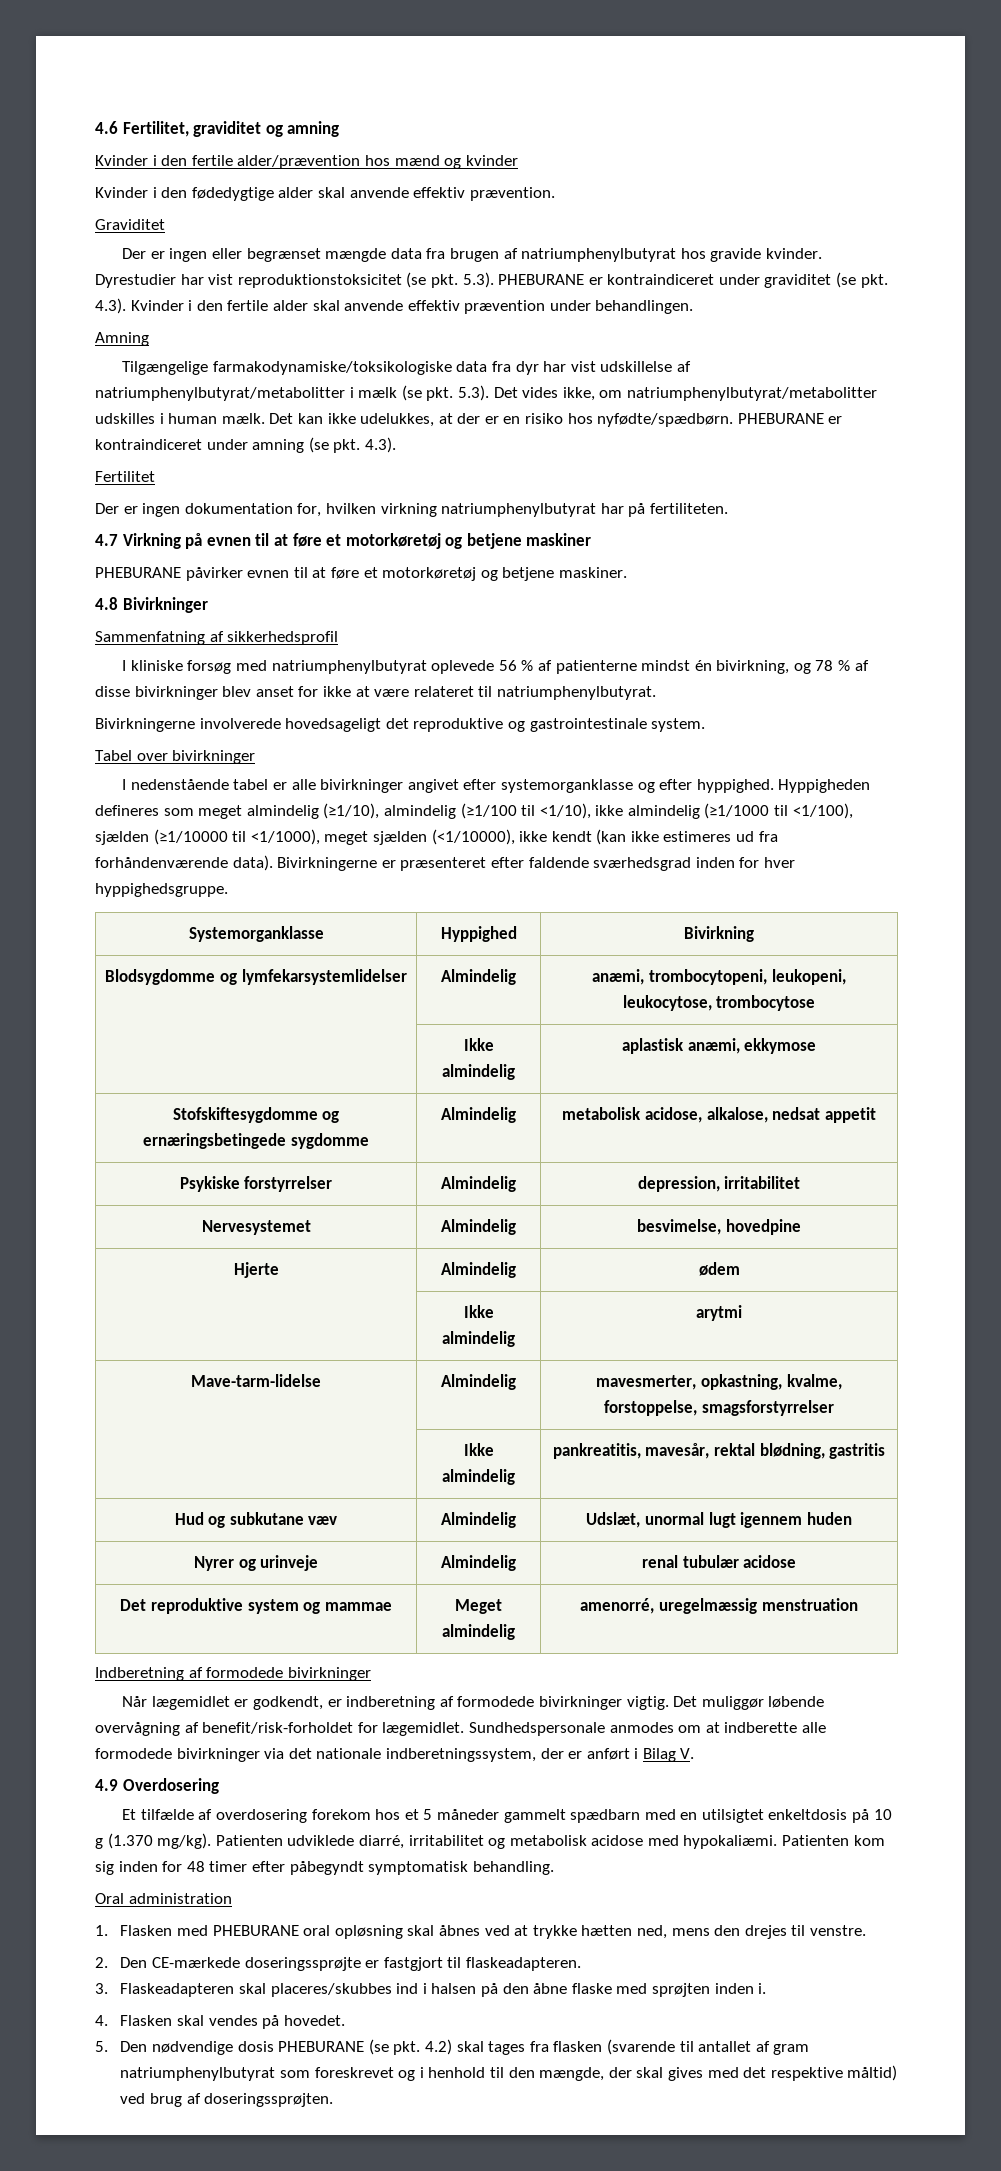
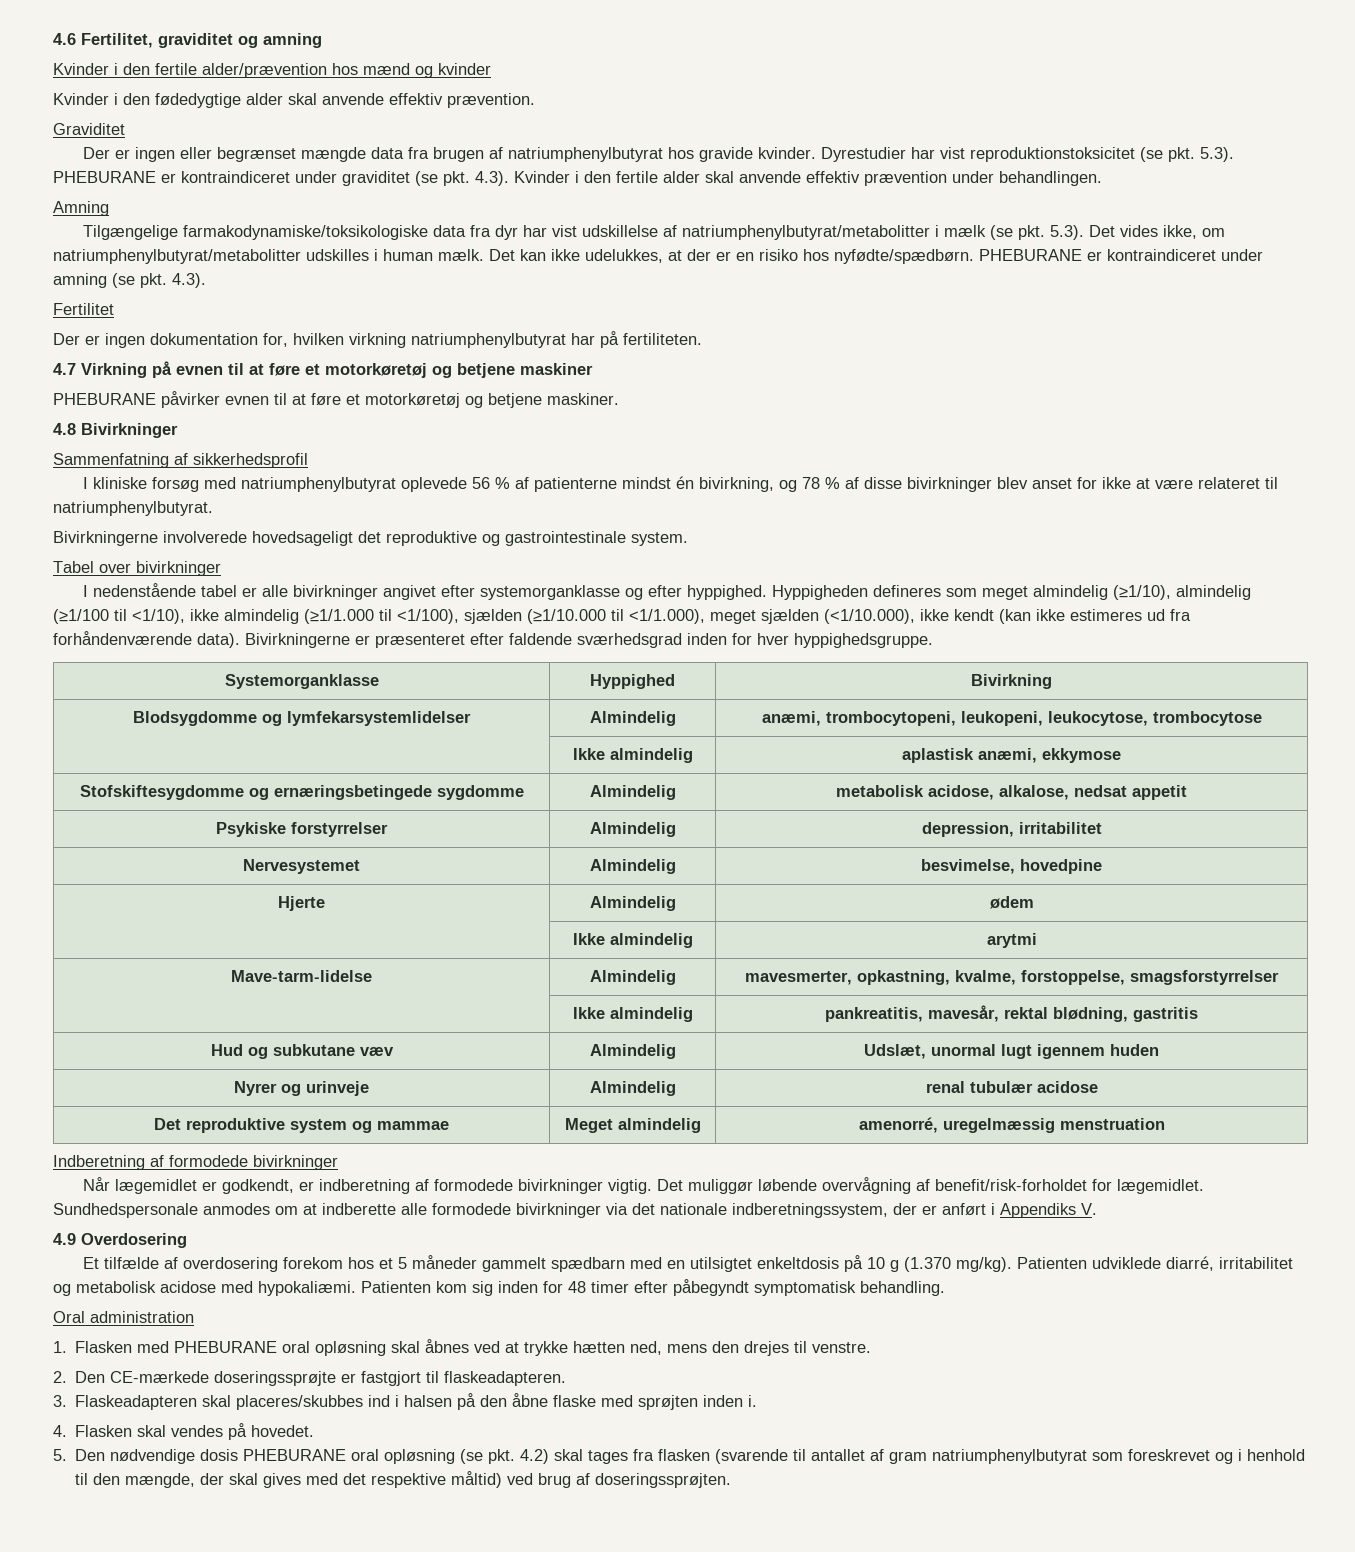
[704,803,770,819] (≥1/1000 -> [304,609,374,624] (≥1/1.000
[153,829,320,845] (≥1/10000 til <1/1000), -> [527,609,705,624] (≥1/10.000 til <1/1.000),
[431,829,515,845] (<1/10000), -> [824,609,915,624] (<1/10.000),
[642,1748,676,1762] Bilag -> [1000,1203,1076,1218] Appendiks
(365, 2046) none -> [351,1449,456,1464] oral opløsning

